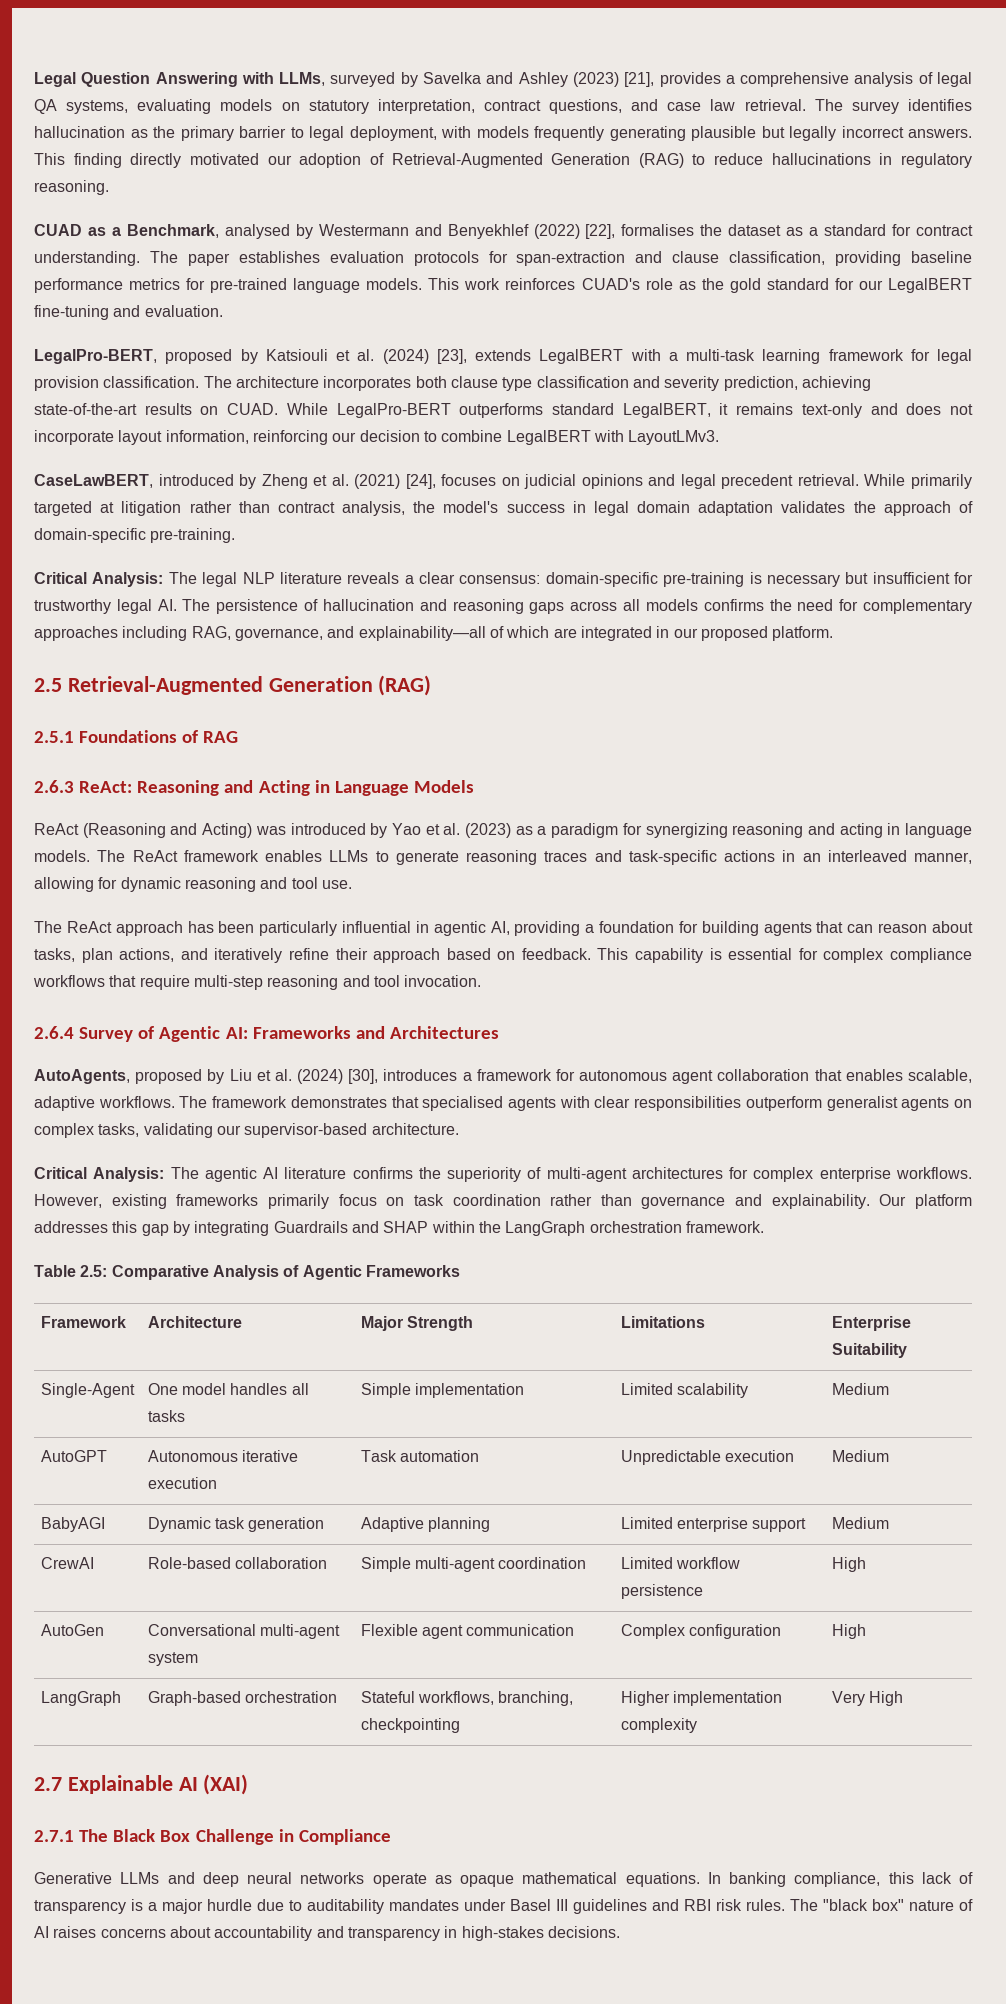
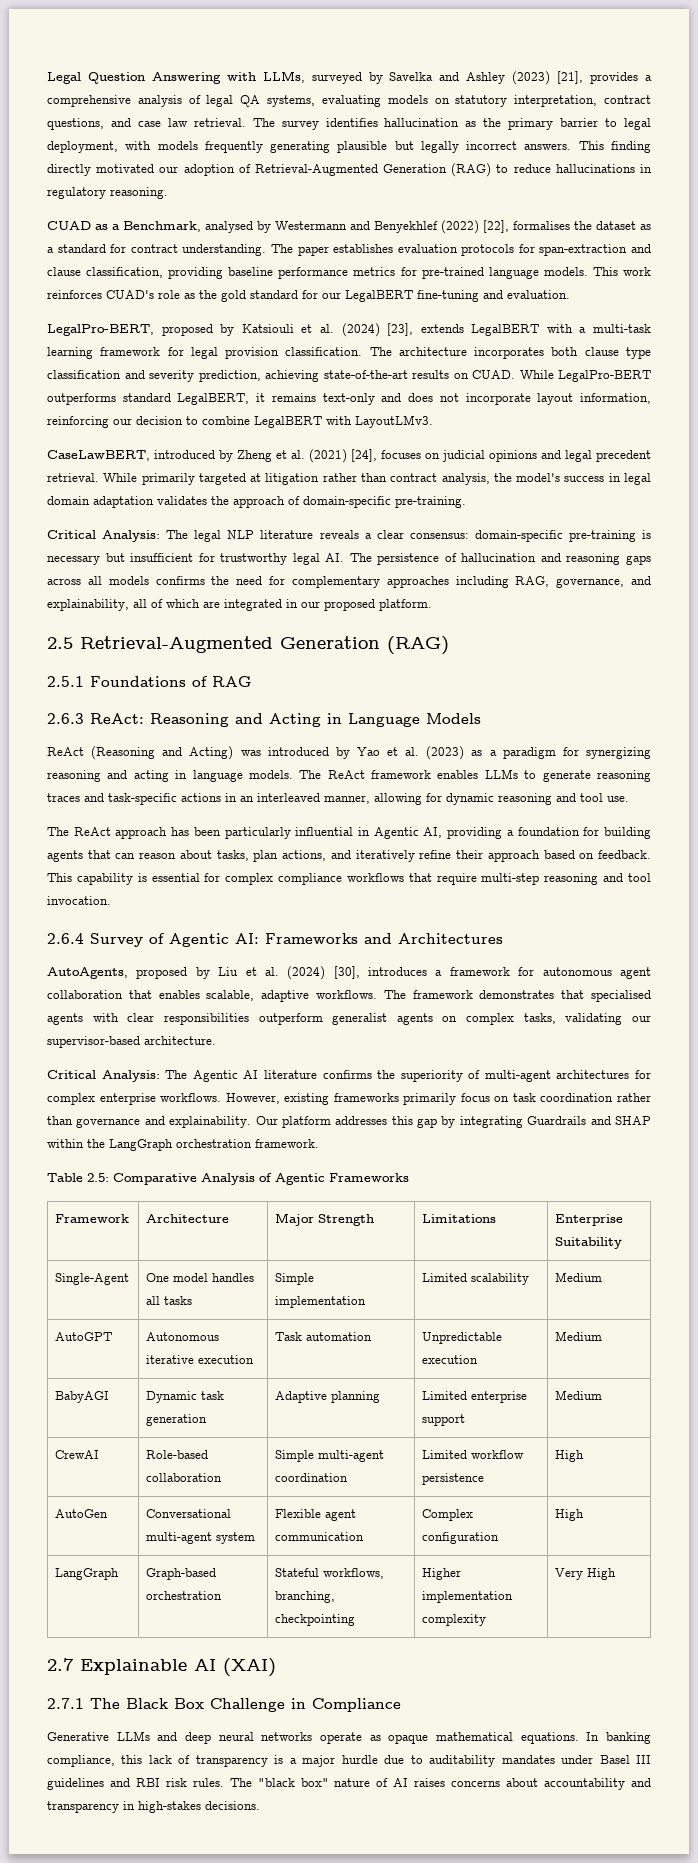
[358,626,486,641] explainability—all -> [47,599,147,611] explainability, all
[433,921,486,936] agentic -> [373,827,419,839] Agentic
[204,1167,257,1182] agentic -> [192,1070,238,1082] Agentic

